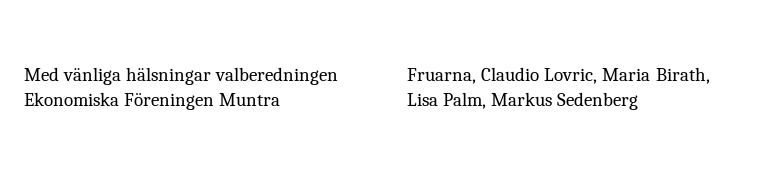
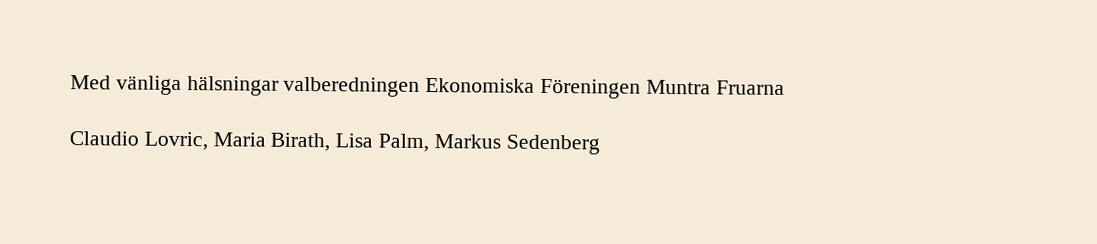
[407,68,476,84] Fruarna, -> [715,80,785,95] Fruarna //

